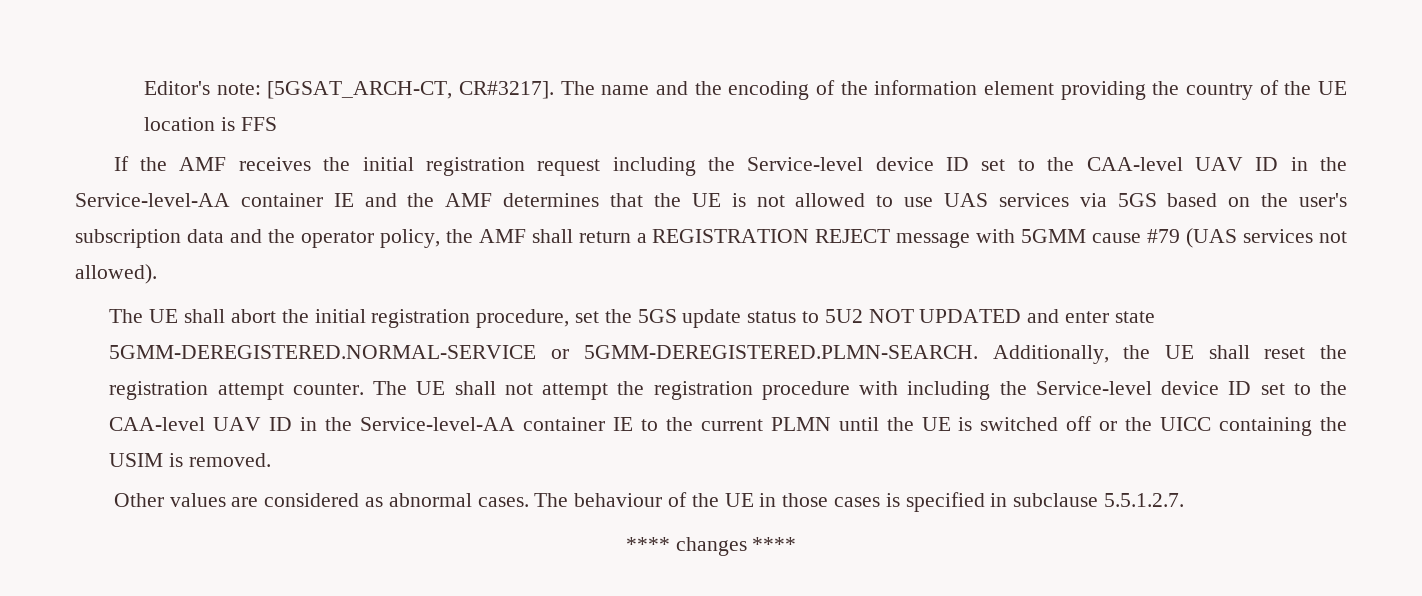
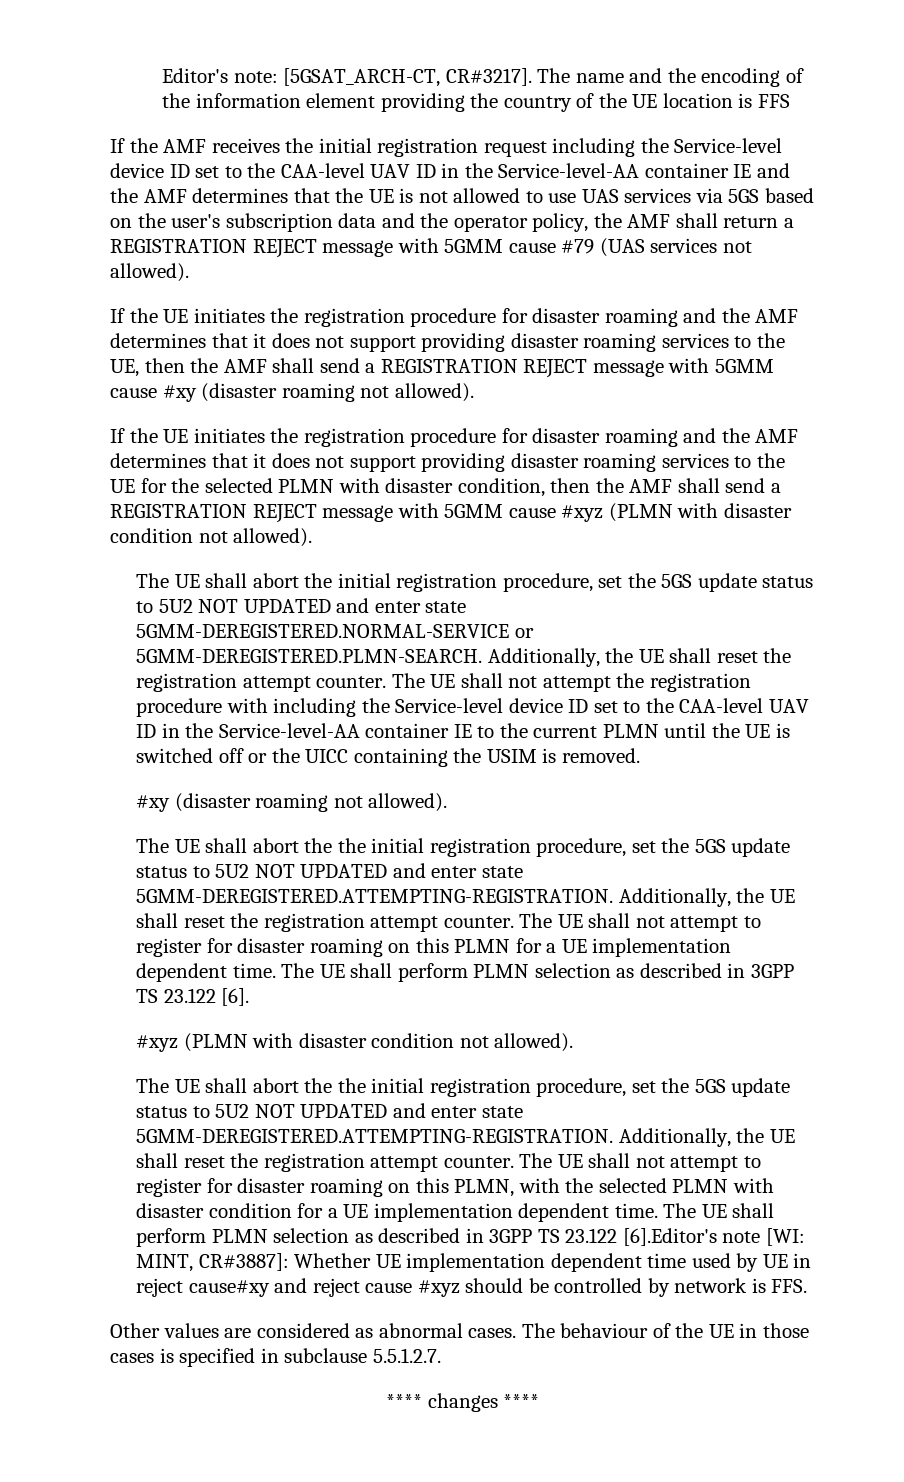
(157, 274) none -> [110,308,799,327] [110,333,785,352] [110,358,774,378] [110,383,474,402] [110,428,799,447] [110,453,785,472] [110,478,781,497] [110,503,792,523] [110,528,313,547] // If the UE initiates the registration procedure for disaster roaming and the AMF determines that it does not support providing disaster roaming services to the UE, then the AMF shall send a REGISTRATION REJECT message with 5GMM cause #xy (disaster roaming not allowed). // If the UE initiates the registration procedure for disaster roaming and the AMF determines that it does not support providing disaster roaming services to the UE for the selected PLMN with disaster condition, then the AMF shall send a REGISTRATION REJECT message with 5GMM cause #xyz (PLMN with disaster condition not allowed).
(272, 460) none -> [135,793,448,812] [135,838,791,857] [135,863,523,878] [135,888,795,907] [135,913,761,932] [135,938,732,957] [135,963,794,982] [135,988,250,1006] [135,1033,574,1052] [135,1078,791,1097] [135,1103,523,1118] [135,1128,795,1147] [135,1153,761,1172] [135,1178,774,1197] [135,1203,775,1222] [135,1228,805,1247] [135,1253,812,1272] [135,1278,808,1297] // #xy (disaster roaming not allowed). // The UE shall abort the the initial registration procedure, set the 5GS update status to 5U2 NOT UPDATED and enter state 5GMM-DEREGISTERED.ATTEMPTING-REGISTRATION. Additionally, the UE shall reset the registration attempt counter. The UE shall not attempt to register for disaster roaming on this PLMN for a UE implementation dependent time. The UE shall perform PLMN selection as described in 3GPP TS 23.122 [6]. // #xyz (PLMN with disaster condition not allowed). // The UE shall abort the the initial registration procedure, set the 5GS update status to 5U2 NOT UPDATED and enter state 5GMM-DEREGISTERED.ATTEMPTING-REGISTRATION. Additionally, the UE shall reset the registration attempt counter. The UE shall not attempt to register for disaster roaming on this PLMN, with the selected PLMN with disaster condition for a UE implementation dependent time. The UE shall perform PLMN selection as described in 3GPP TS 23.122 [6].Editor's note [WI: MINT, CR#3887]: Whether UE implementation dependent time used by UE in reject cause#xy and reject cause #xyz should be controlled by network is FFS.

